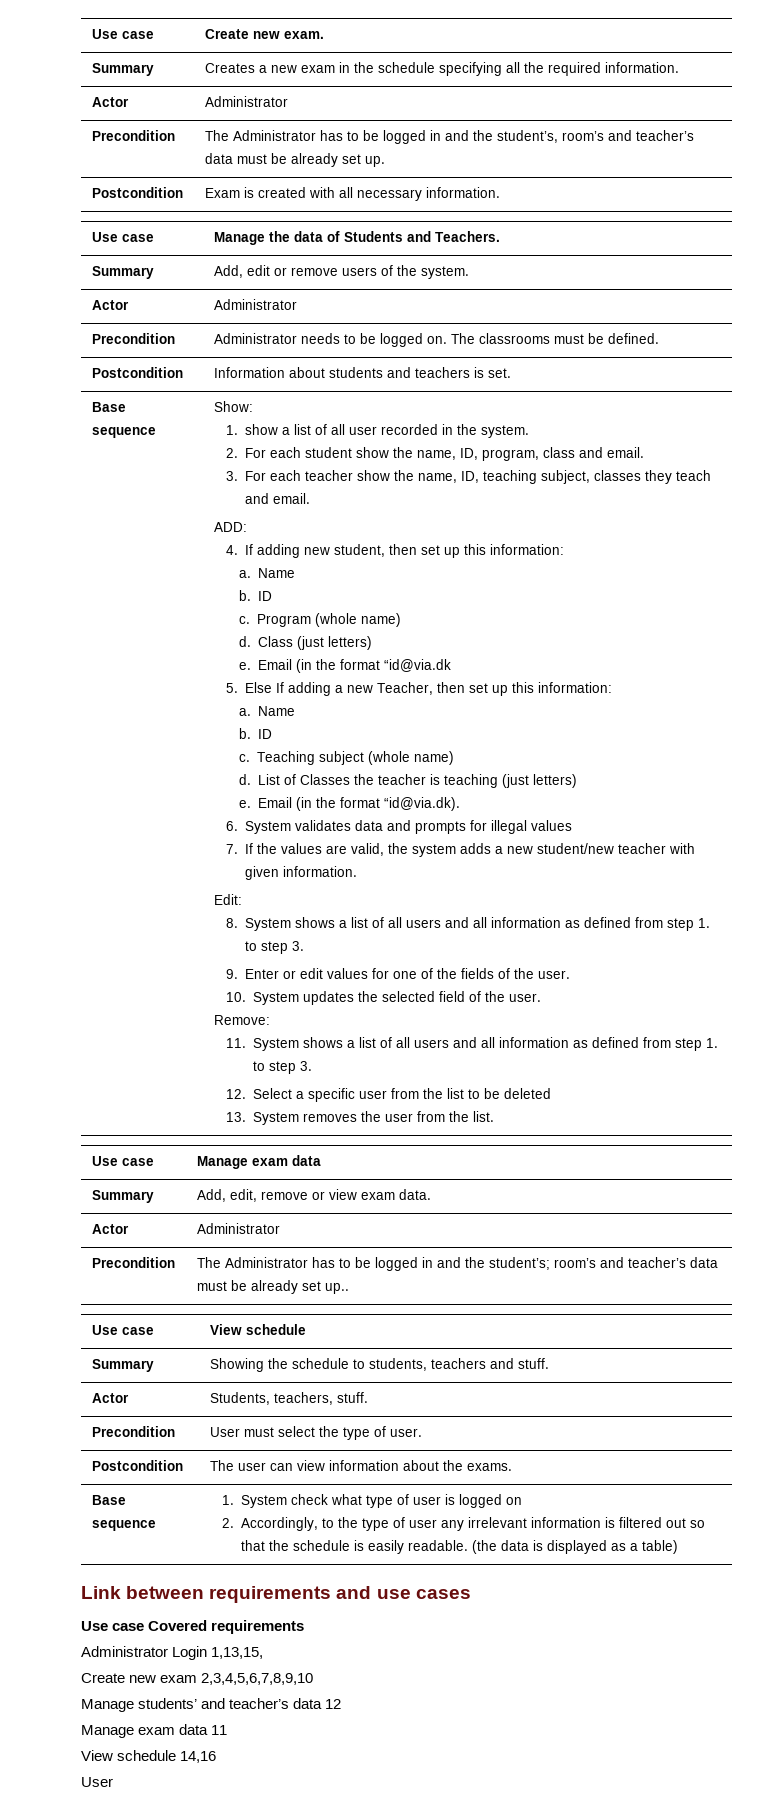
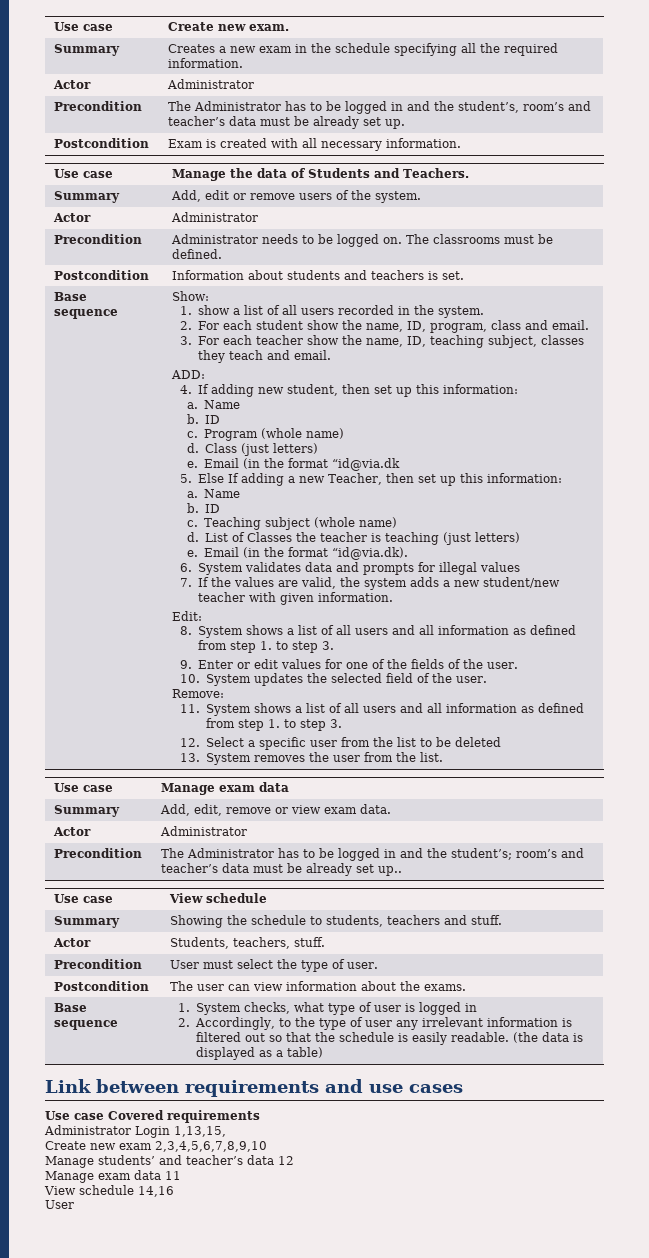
[349,426,378,435] user -> [300,308,334,315] users
[291,1494,329,1505] check -> [243,1002,290,1014] checks,
[506,1497,523,1505] on -> [464,1003,477,1012] in

